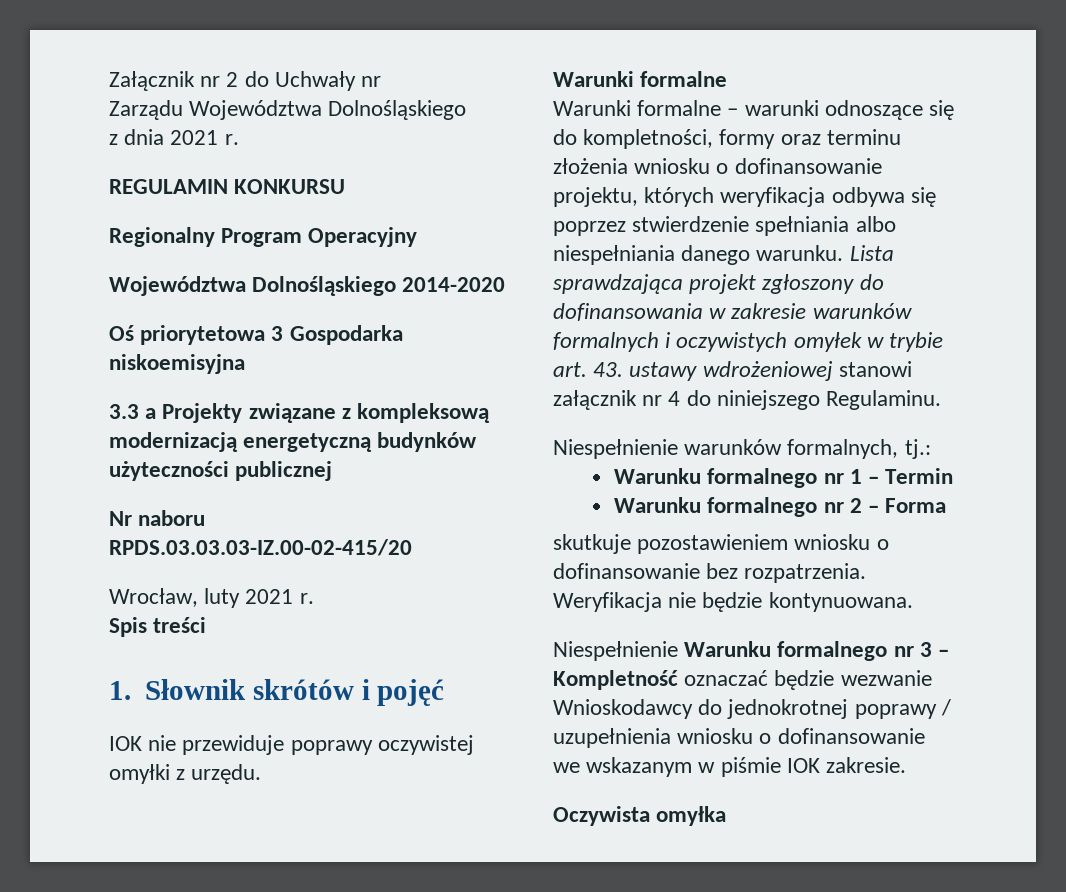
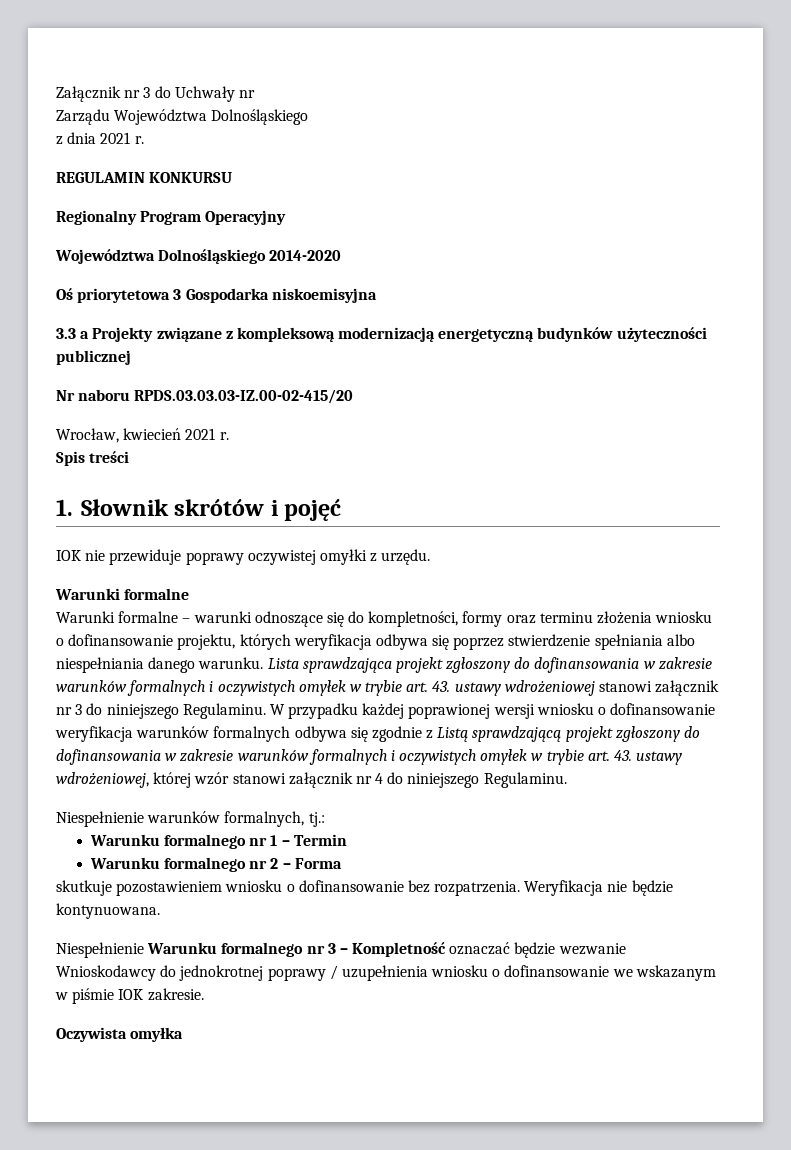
[226,72,239,87] 2 -> [143,87,151,98] 3
[204,588,241,608] luty -> [123,428,182,440] kwiecień
(663, 400) none -> [75,703,716,719] [55,726,701,742] [56,749,683,765] [56,772,372,788] 3 do niniejszego Regulaminu. W przypadku każdej poprawionej wersji wniosku o dofinansowanie weryfikacja warunków formalnych odbywa się zgodnie z Listą sprawdzającą projekt zgłoszony do dofinansowania w zakresie warunków formalnych i oczywistych omyłek w trybie art. 43. ustawy wdrożeniowej, której wzór stanowi załącznik nr

